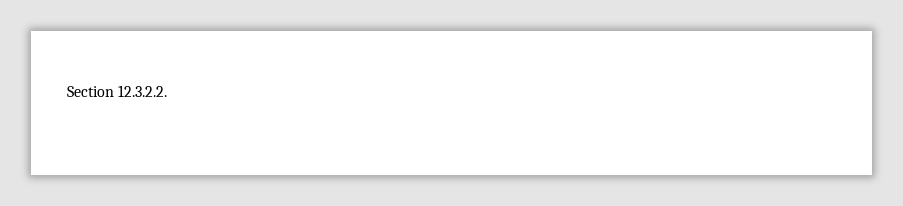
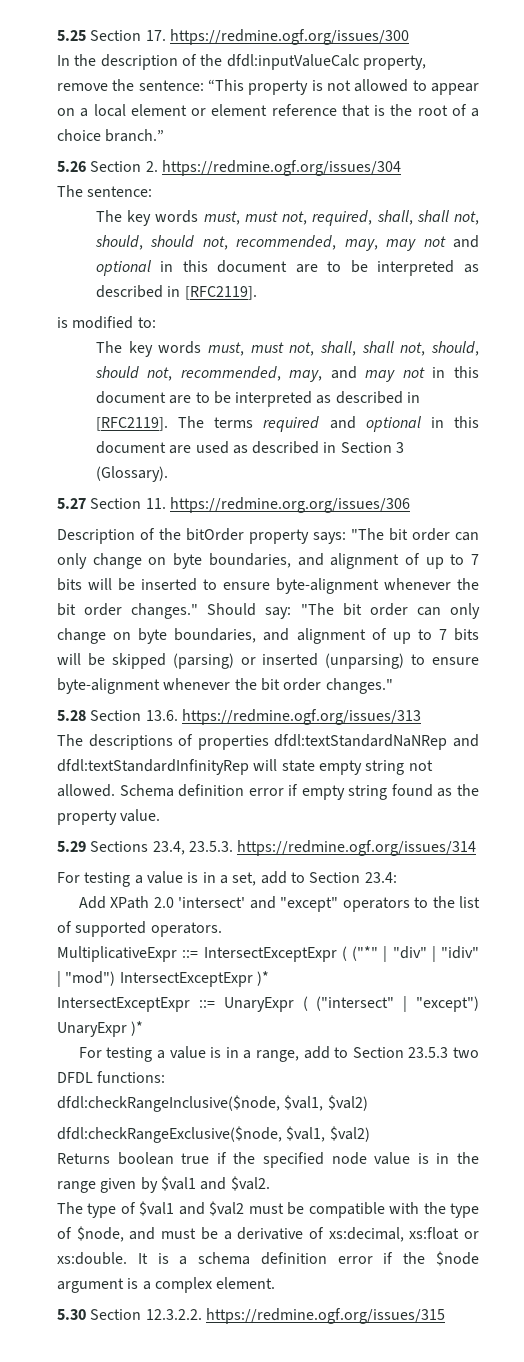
(67, 91) none -> [57,29,409,45] [57,54,426,70] [57,79,479,95] [57,104,479,117] [57,129,165,142] [57,160,401,176] [57,185,153,197] [95,210,479,226] [94,235,479,251] [95,260,479,276] [95,285,257,300] [57,316,156,329] [95,341,480,357] [94,366,479,382] [95,391,421,407] [95,416,480,432] [95,441,405,454] [95,466,168,482] [57,497,410,513] [57,528,479,544] [57,553,479,569] [57,578,479,594] [57,603,480,619] [57,628,480,644] [57,653,479,669] [57,678,393,694] [57,709,421,725] [57,734,479,750] [57,759,433,775] [57,784,479,800] [57,809,161,825] [57,840,477,856] [57,871,397,887] [78,896,480,912] [57,921,222,937] [57,946,479,962] [57,971,269,987] [57,996,479,1012] [57,1021,144,1037] [78,1046,480,1062] [57,1071,166,1083] [57,1095,368,1112] [57,1126,370,1143] [57,1152,480,1168] [57,1176,270,1193] [57,1201,479,1218] [57,1226,479,1242] [57,1251,479,1266] [57,1277,276,1293] [57,1309,86,1320] 5.25 Section 17. https://redmine.ogf.org/issues/300 // In the description of the dfdl:inputValueCalc property, remove the sentence: “This property is not allowed to appear on a local element or element reference that is the root of a choice branch.” // 5.26 Section 2. https://redmine.ogf.org/issues/304 // The sentence: // The key words must, must not, required, shall, shall not, should, should not, recommended, may, may not and optional in this document are to be interpreted as described in [RFC2119]. // is modified to: // The key words must, must not, shall, shall not, should, should not, recommended, may, and may not in this document are to be interpreted as described in [RFC2119]. The terms required and optional in this document are used as described in Section 3 (Glossary). // 5.27 Section 11. https://redmine.org.org/issues/306 // Description of the bitOrder property says: "The bit order can only change on byte boundaries, and alignment of up to 7 bits will be inserted to ensure byte-alignment whenever the bit order changes." Should say: "The bit order can only change on byte boundaries, and alignment of up to 7 bits will be skipped (parsing) or inserted (unparsing) to ensure byte-alignment whenever the bit order changes." // 5.28 Section 13.6. https://redmine.ogf.org/issues/313 // The descriptions of properties dfdl:textStandardNaNRep and dfdl:textStandardInfinityRep will state empty string not allowed. Schema definition error if empty string found as the property value. // 5.29 Sections 23.4, 23.5.3. https://redmine.ogf.org/issues/314 // For testing a value is in a set, add to Section 23.4: // Add XPath 2.0 'intersect' and "except" operators to the list of supported operators. // MultiplicativeExpr ::= IntersectExceptExpr ( ("*" | "div" | "idiv" | "mod") IntersectExceptExpr )* // IntersectExceptExpr ::= UnaryExpr ( ("intersect" | "except") UnaryExpr )* // For testing a value is in a range, add to Section 23.5.3 two DFDL functions: // dfdl:checkRangeInclusive($node, $val1, $val2) // dfdl:checkRangeExclusive($node, $val1, $val2) // Returns boolean true if the specified node value is in the range given by $val1 and $val2. // The type of $val1 and $val2 must be compatible with the type of $node, and must be a derivative of xs:decimal, xs:float or xs:double. It is a schema definition error if the $node argument is a complex element. // 5.30
(168, 91) none -> [205,1308,445,1324] https://redmine.ogf.org/issues/315

